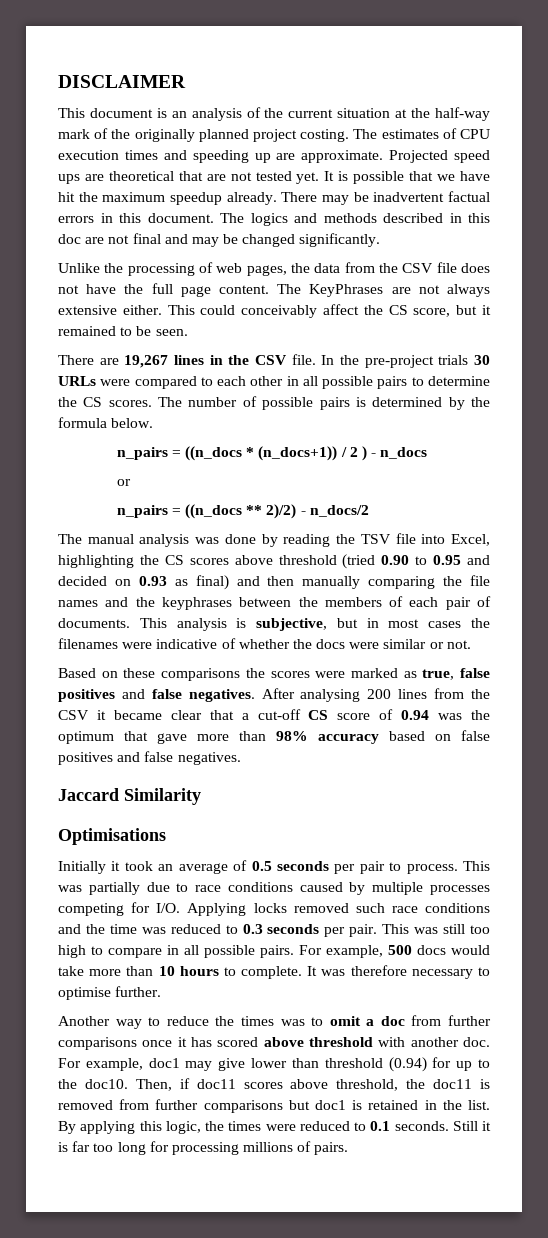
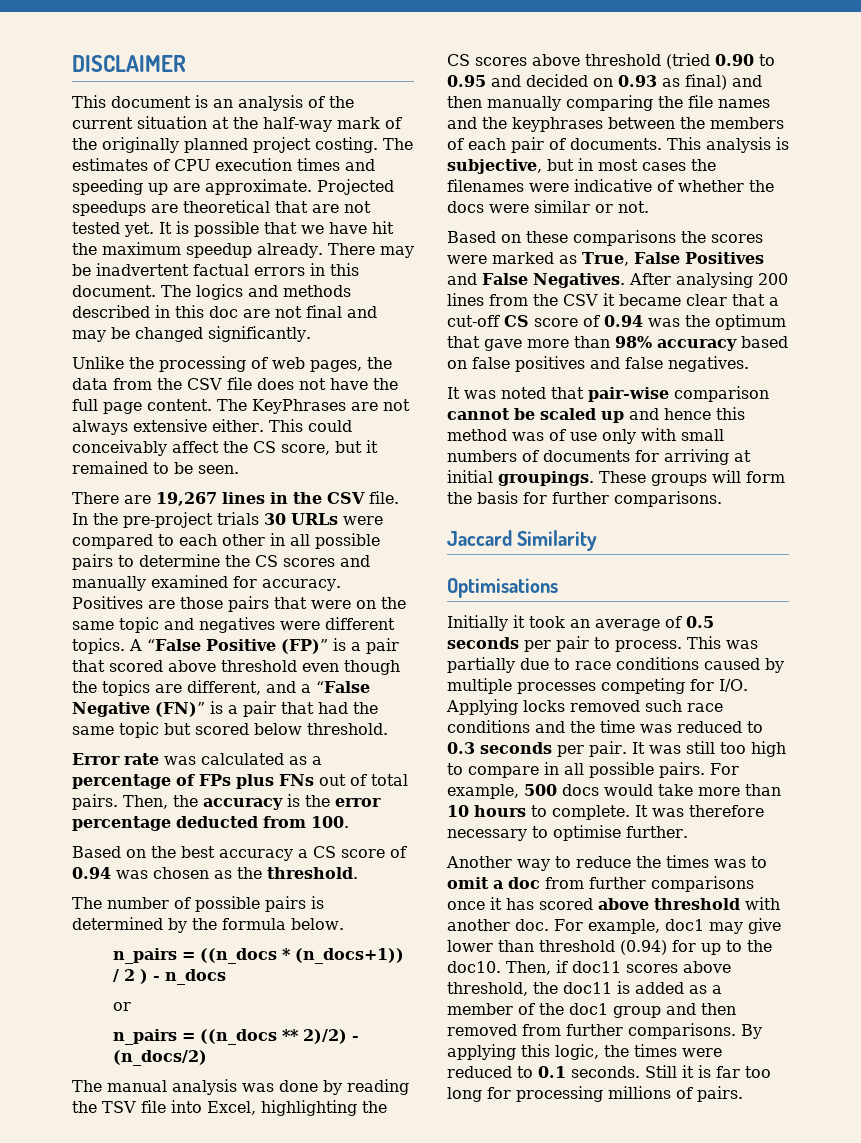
[454,150,490,163] [58,174,80,184] speed ups -> [72,201,146,216] speedups
[108,400,152,407] scores. -> [283,555,370,567] [72,575,341,591] [72,596,406,612] [72,617,395,633] [72,638,399,654] [72,660,400,675] [72,680,370,696] [72,701,378,717] [72,722,388,738] [72,753,322,765] [72,774,408,789] [72,794,381,810] [72,816,349,831] [72,846,407,861] [72,867,358,879] scores and manually examined for accuracy. Positives are those pairs that were on the same topic and negatives were different topics. A “False Positive (FP)” is a pair that scored above threshold even though the topics are different, and a “False Negative (FN)” is a pair that had the same topic but scored below threshold. // Error rate was calculated as a percentage of FPs plus FNs out of total pairs. Then, the accuracy is the error percentage deducted from 100. // Based on the best accuracy a CS score of 0.94 was chosen as the threshold. //
[309,505,369,517] n_docs/2 -> [113,1050,208,1066] (n_docs/2)
[422,668,490,680] [58,689,255,702] true, false positives and false negatives. -> [582,252,764,266] [447,273,625,288] True, False Positives and False Negatives.
(241, 758) none -> [447,386,769,402] [447,407,745,423] [447,428,724,444] [447,449,751,465] [447,470,785,486] [447,491,722,507] // It was noted that pair-wise comparison cannot be scaled up and hence this method was of use only with small numbers of documents for arriving at initial groupings. These groups will form the basis for further comparisons.
[382,924,410,934] This -> [631,742,645,754] It
[58,1099,490,1113] removed from further comparisons but doc1 is retained in the list. -> [635,982,722,994] [447,1003,736,1018] [447,1023,736,1039] added as a member of the doc1 group and then removed from further comparisons.

